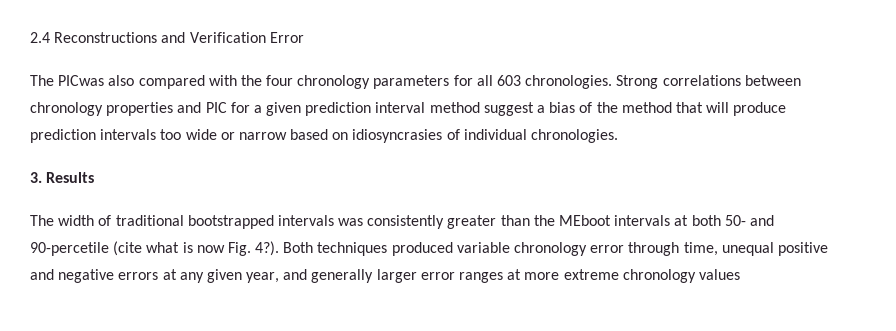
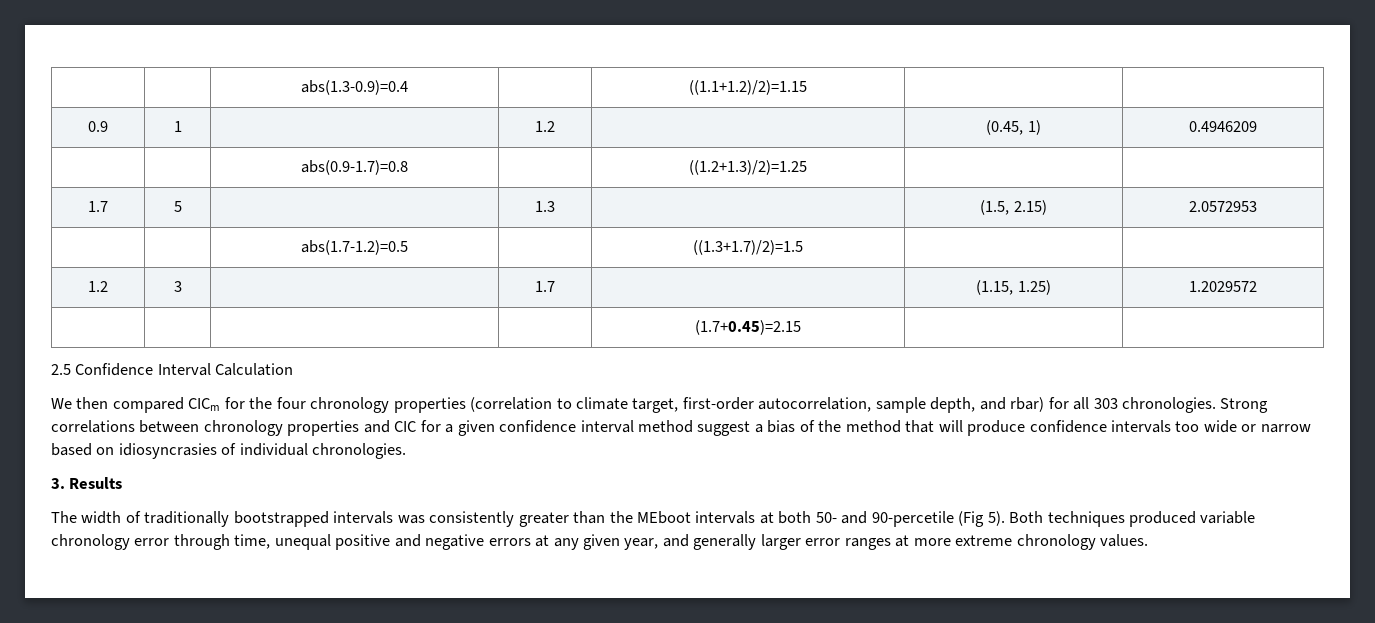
[30,32,304,43] [30,75,450,89] 2.4 Reconstructions and Verification Error // The PICwas also compared with the four chronology parameters -> [301,80,408,95] [689,80,807,95] [88,121,108,132] [173,121,182,132] [535,121,555,132] [986,120,1041,135] [1189,121,1257,132] [301,160,408,175] [689,160,807,175] [88,201,108,212] [173,201,182,212] [535,201,555,212] [980,200,1047,215] [1189,201,1257,212] [301,240,408,255] [693,240,803,255] [88,281,108,292] [173,281,182,292] [535,281,555,292] [976,280,1051,295] [1189,281,1257,292] [695,320,801,335] [51,363,294,376] [51,397,1045,413] | | abs(1.3-0.9)=0.4 | | ((1.1+1.2)/2)=1.15 | | // 0.9 | 1 | | 1.2 | | (0.45, 1) | 0.4946209 // | | abs(0.9-1.7)=0.8 | | ((1.2+1.3)/2)=1.25 | | // 1.7 | 5 | | 1.3 | | (1.5, 2.15) | 2.0572953 // | | abs(1.7-1.2)=0.5 | | ((1.3+1.7)/2)=1.5 | | // 1.2 | 3 | | 1.7 | | (1.15, 1.25) | 1.2029572 // | | | | (1.7+0.45)=2.15 | | // 2.5 Confidence Interval Calculation // We then compared CICm for the four chronology properties (correlation to climate target, first-order autocorrelation, sample depth, and rbar)
[497,75,522,86] 603 -> [1093,398,1118,409] 303
[205,102,227,113] PIC -> [394,421,417,432] CIC
[305,102,372,116] prediction -> [499,420,577,433] confidence
[30,129,96,143] prediction -> [1029,420,1107,433] confidence
[115,215,184,226] traditional -> [144,511,230,527] traditionally
[113,241,280,256] (cite what is now Fig. 4?). -> [958,511,1005,527] (Fig 5).
[698,269,740,280] values -> [1100,534,1149,547] values.

